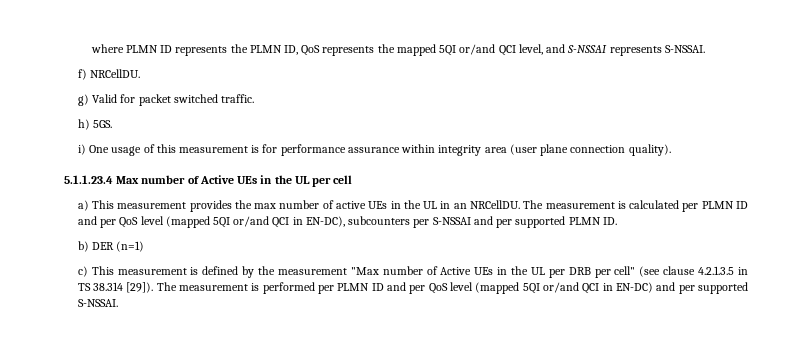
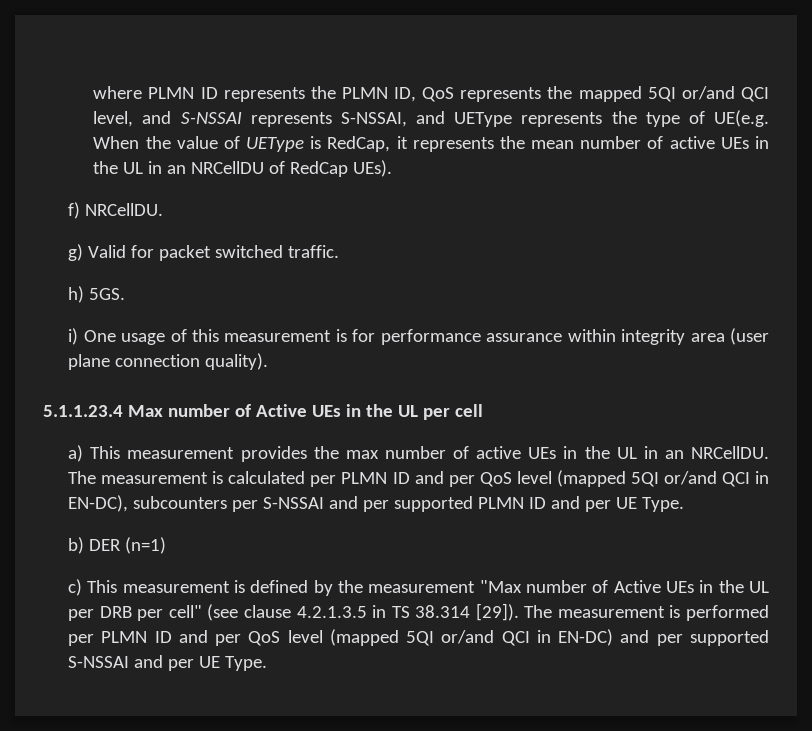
[664,45,705,53] S-NSSAI. -> [340,110,769,127] [93,136,769,152] [93,160,393,177] S-NSSAI, and UEType represents the type of UE(e.g. When the value of UEType is RedCap, it represents the mean number of active UEs in the UL in an NRCellDU of RedCap UEs).
[602,217,617,225] ID. -> [529,496,685,512] ID and per UE Type.
[77,299,118,307] S-NSSAI. -> [68,655,268,671] S-NSSAI and per UE Type.

